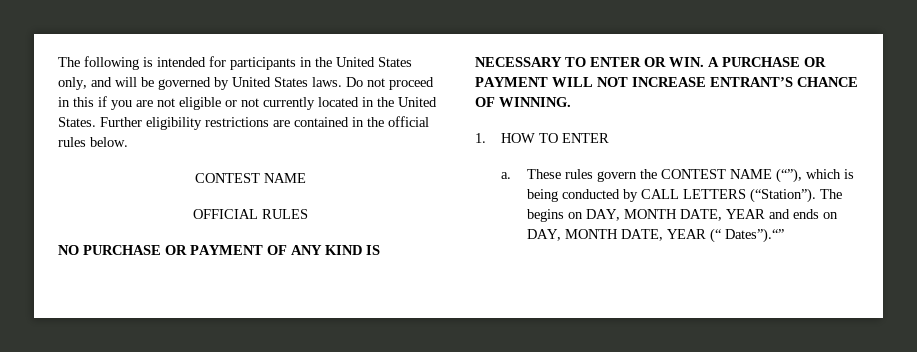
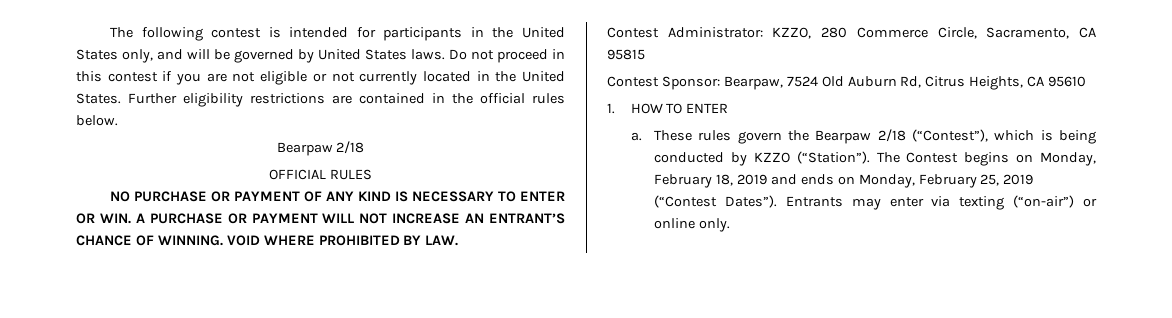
(139, 63) none -> [211,28,262,38] contest
(94, 102) none -> [107,72,158,82] contest
[194,173,306,183] CONTEST NAME -> [276,141,365,156] Bearpaw 2/18
(706, 82) none -> [465,213,485,223] AN
(571, 102) none -> [226,235,459,246] [607,27,1096,39] [607,49,645,60] [607,76,1087,90] VOID WHERE PROHIBITED BY LAW. // Contest Administrator: KZZO, 280 Commerce Circle, Sacramento, CA 95815 // Contest Sponsor: Bearpaw, 7524 Old Auburn Rd, Citrus Heights, CA 95610
[661,168,803,183] CONTEST NAME (“”), -> [815,129,989,144] Bearpaw 2/18 (“Contest”),
[641,189,747,199] CALL LETTERS -> [753,152,790,163] KZZO
(843, 194) none -> [906,152,959,163] Contest
[586,209,839,221] [527,228,785,243] DAY, MONTH DATE, YEAR and ends on DAY, MONTH DATE, YEAR (“ Dates”).“” -> [1040,152,1096,166] [654,174,1034,188] [654,195,1097,210] [654,218,731,232] Monday, February 18, 2019 and ends on Monday, February 25, 2019 (“Contest Dates”). Entrants may enter via texting (“on-air”) or online only.

